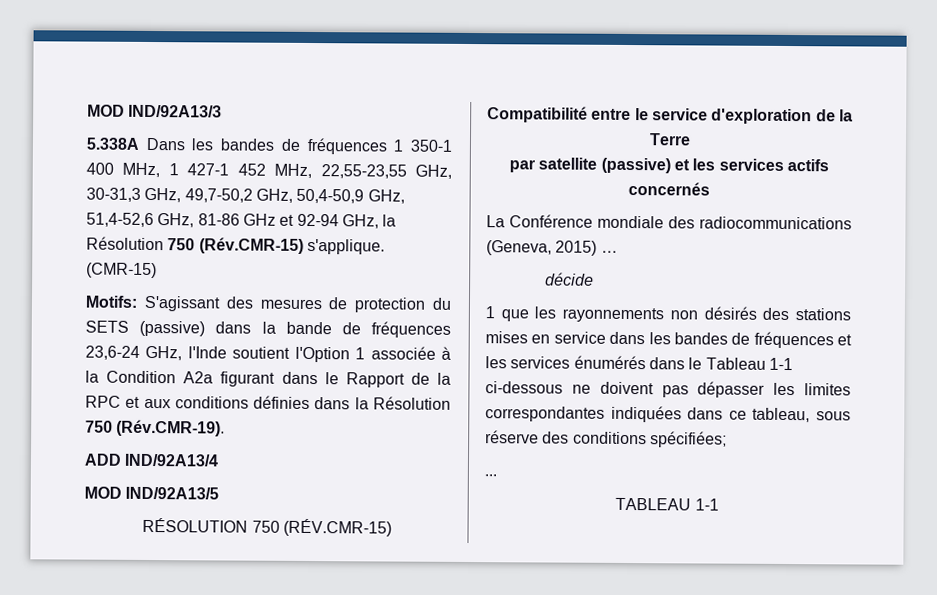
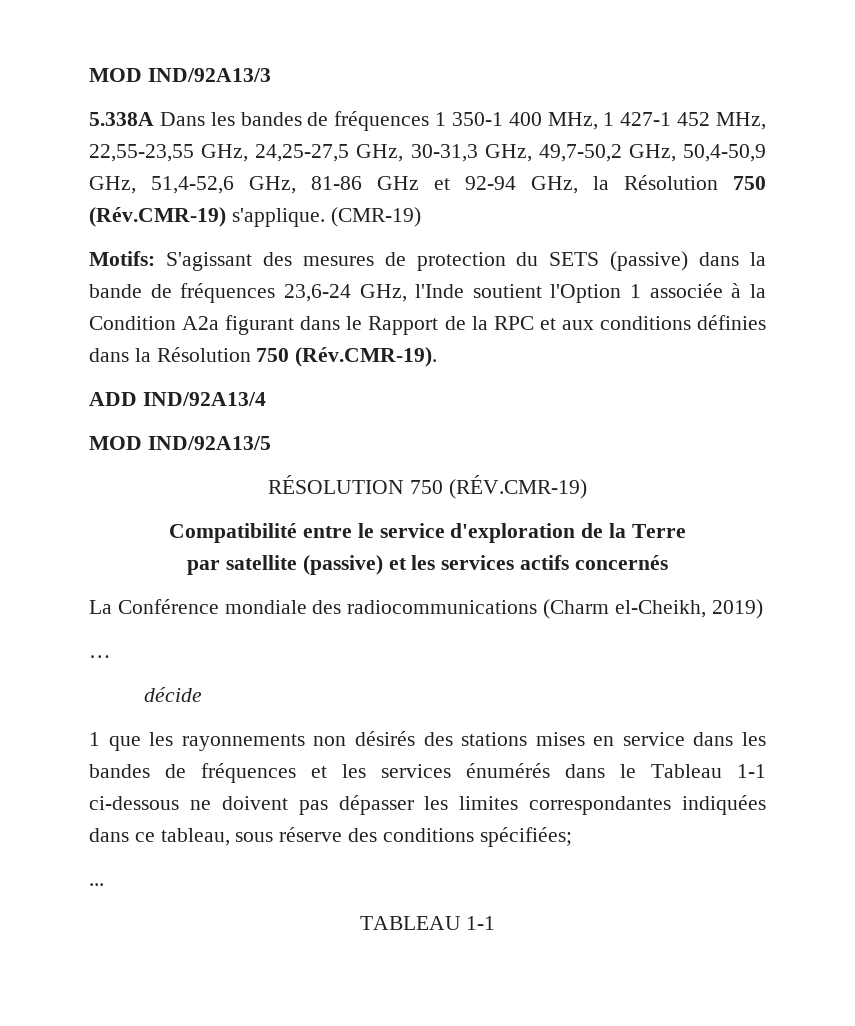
(452, 171) none -> [255,144,404,162] 24,25-27,5 GHz,
[198,237,385,255] [86,262,157,279] (Rév.CMR-15) s'applique. (CMR-15) -> [89,207,421,227] (Rév.CMR-19) s'applique. (CMR-19)
[282,518,392,537] (RÉV.CMR-15) -> [448,475,587,499] (RÉV.CMR-19)
[486,240,598,256] (Geneva, 2015) -> [543,599,763,619] (Charm el-Cheikh, 2019) //

